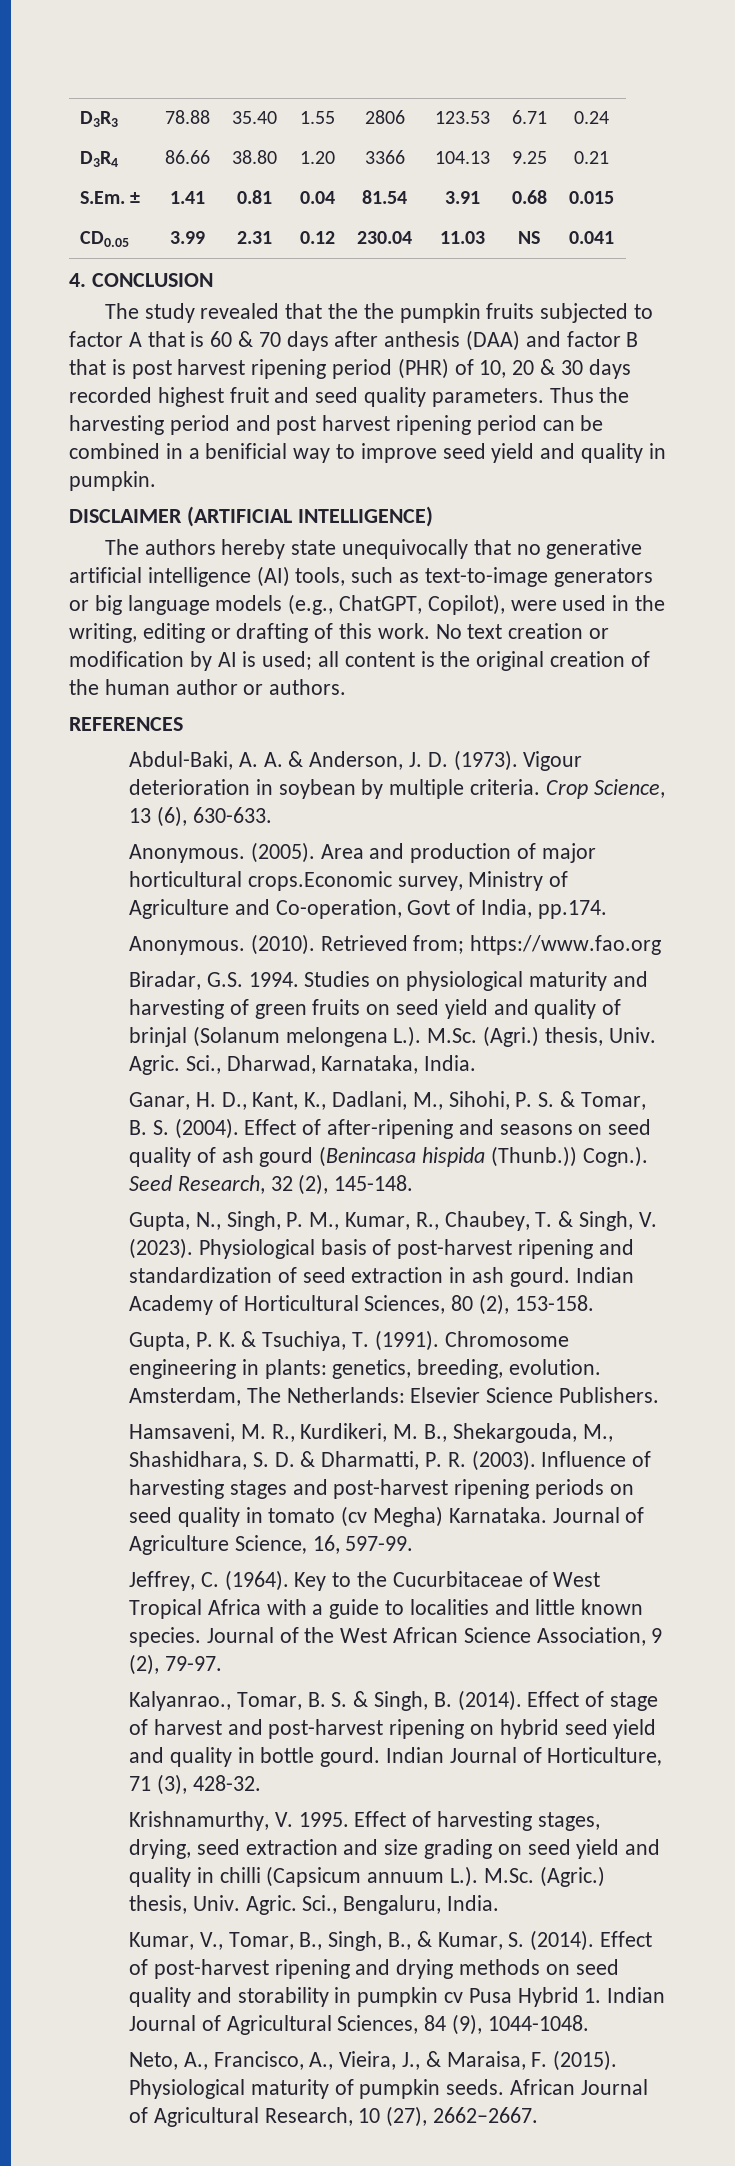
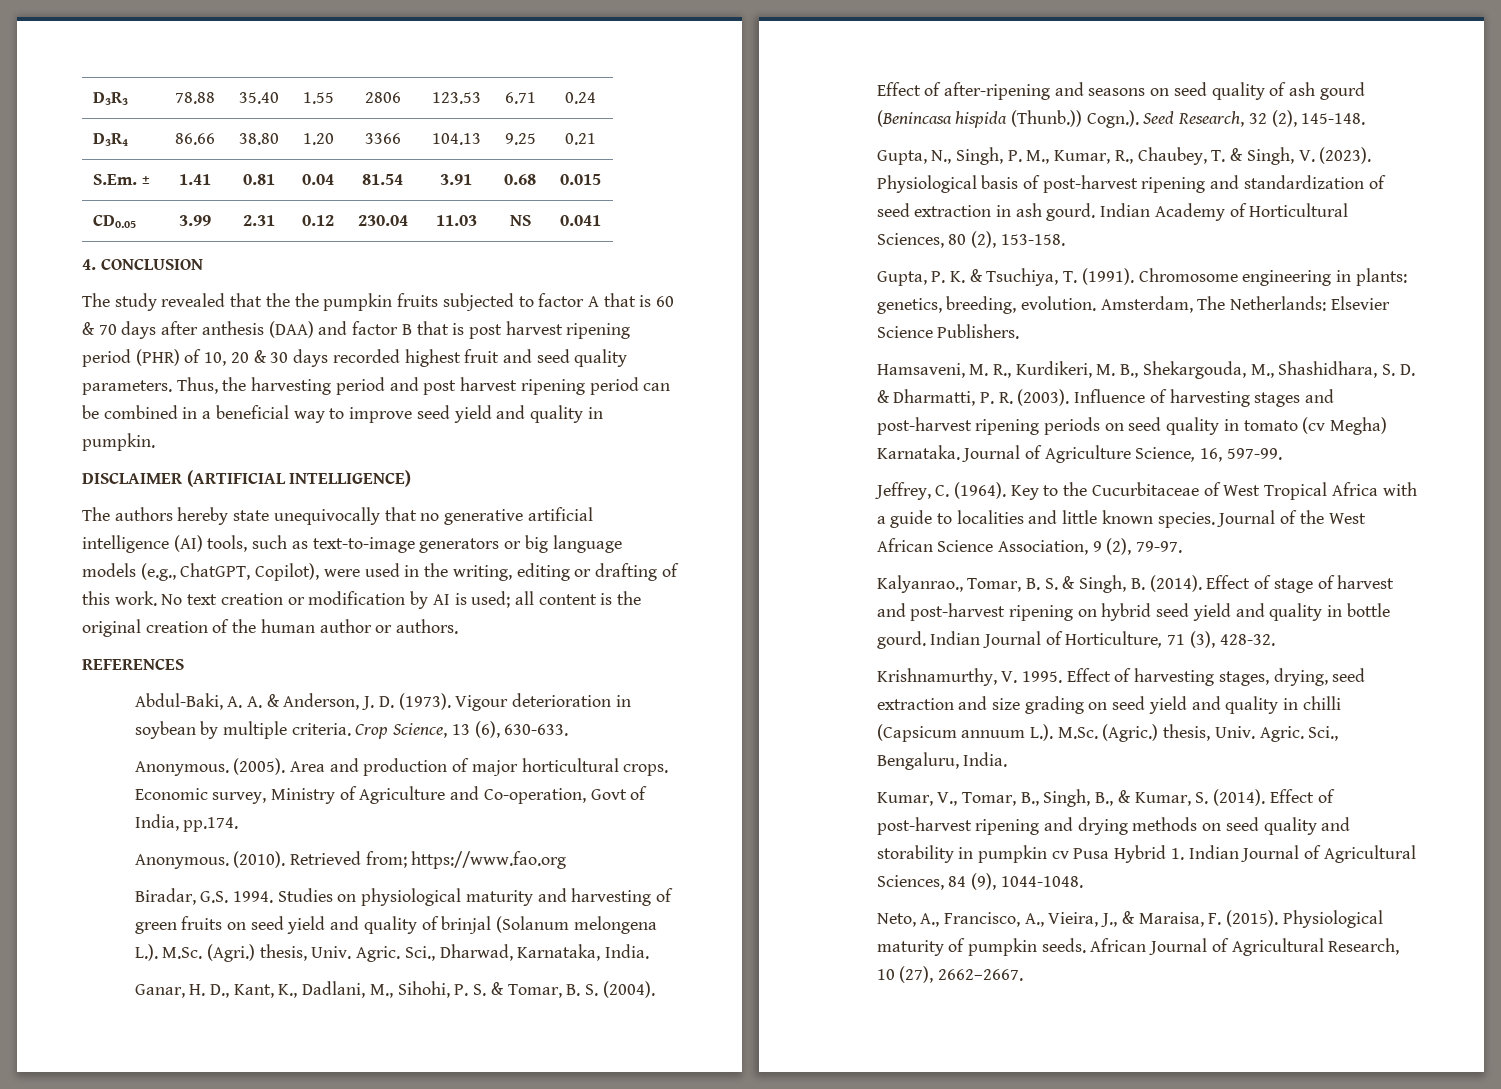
[549,387,594,403] Thus -> [176,377,218,394] Thus,
[205,443,288,459] benificial -> [215,405,289,419] beneficial
[247,871,392,891] crops.Economic -> [623,764,669,776] [134,788,208,800] crops. Economic

